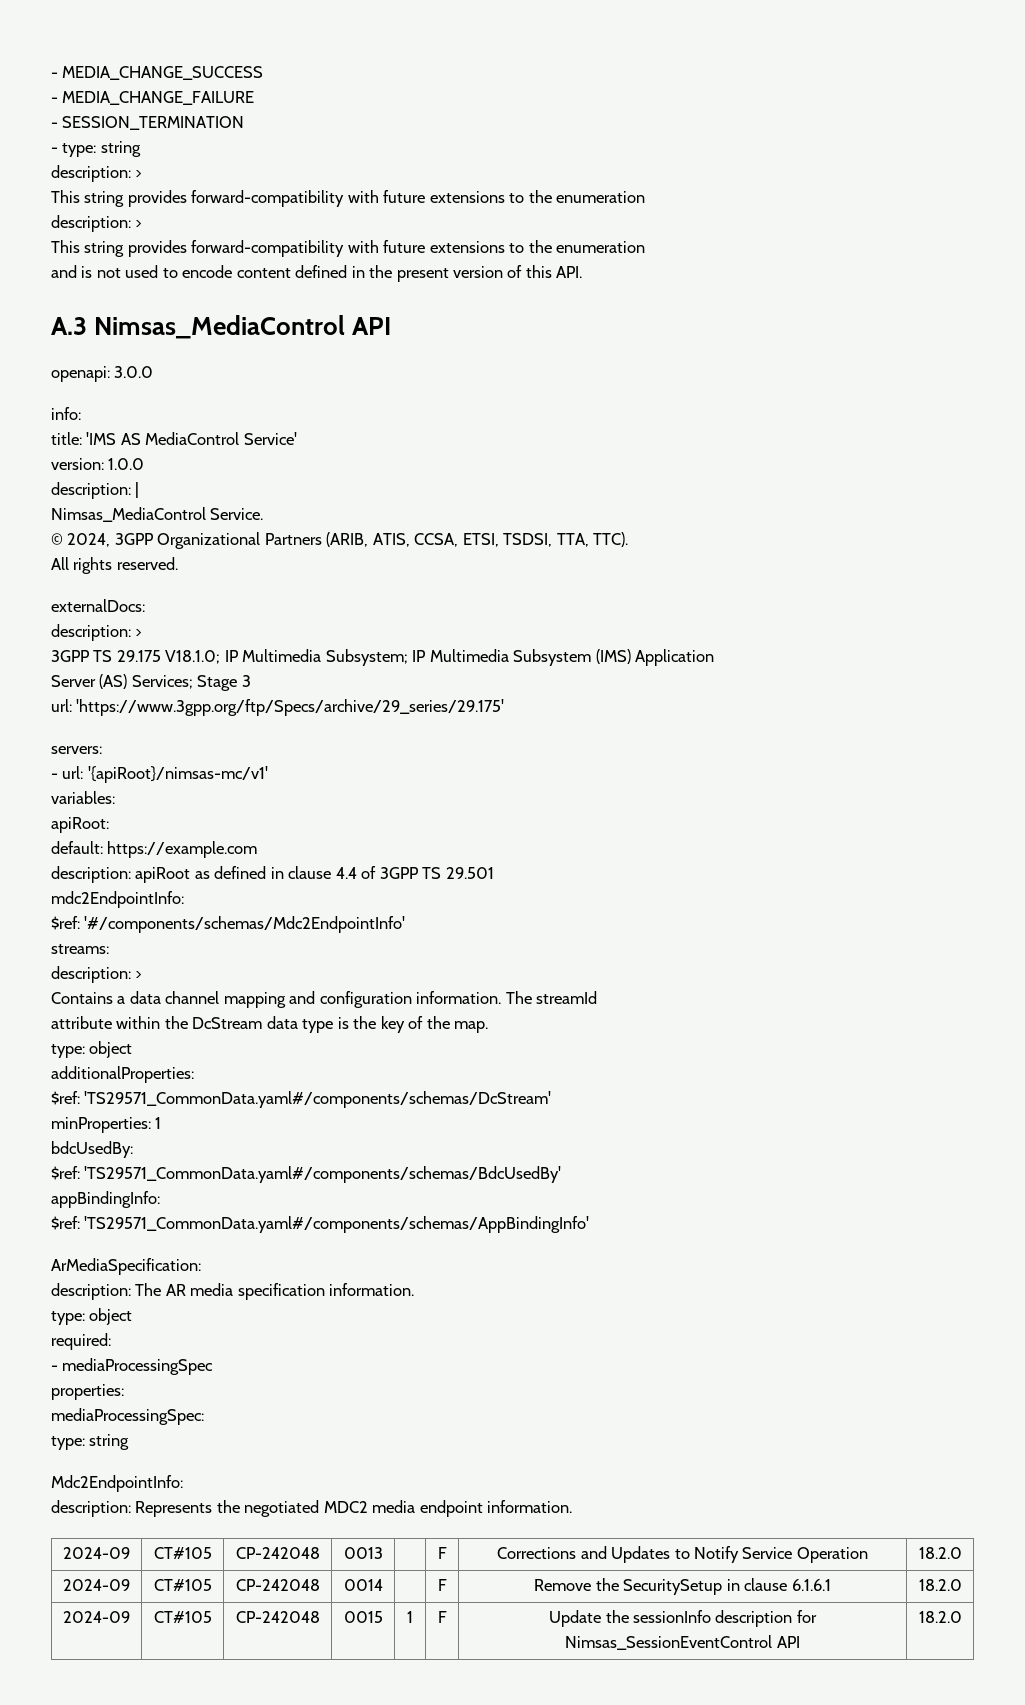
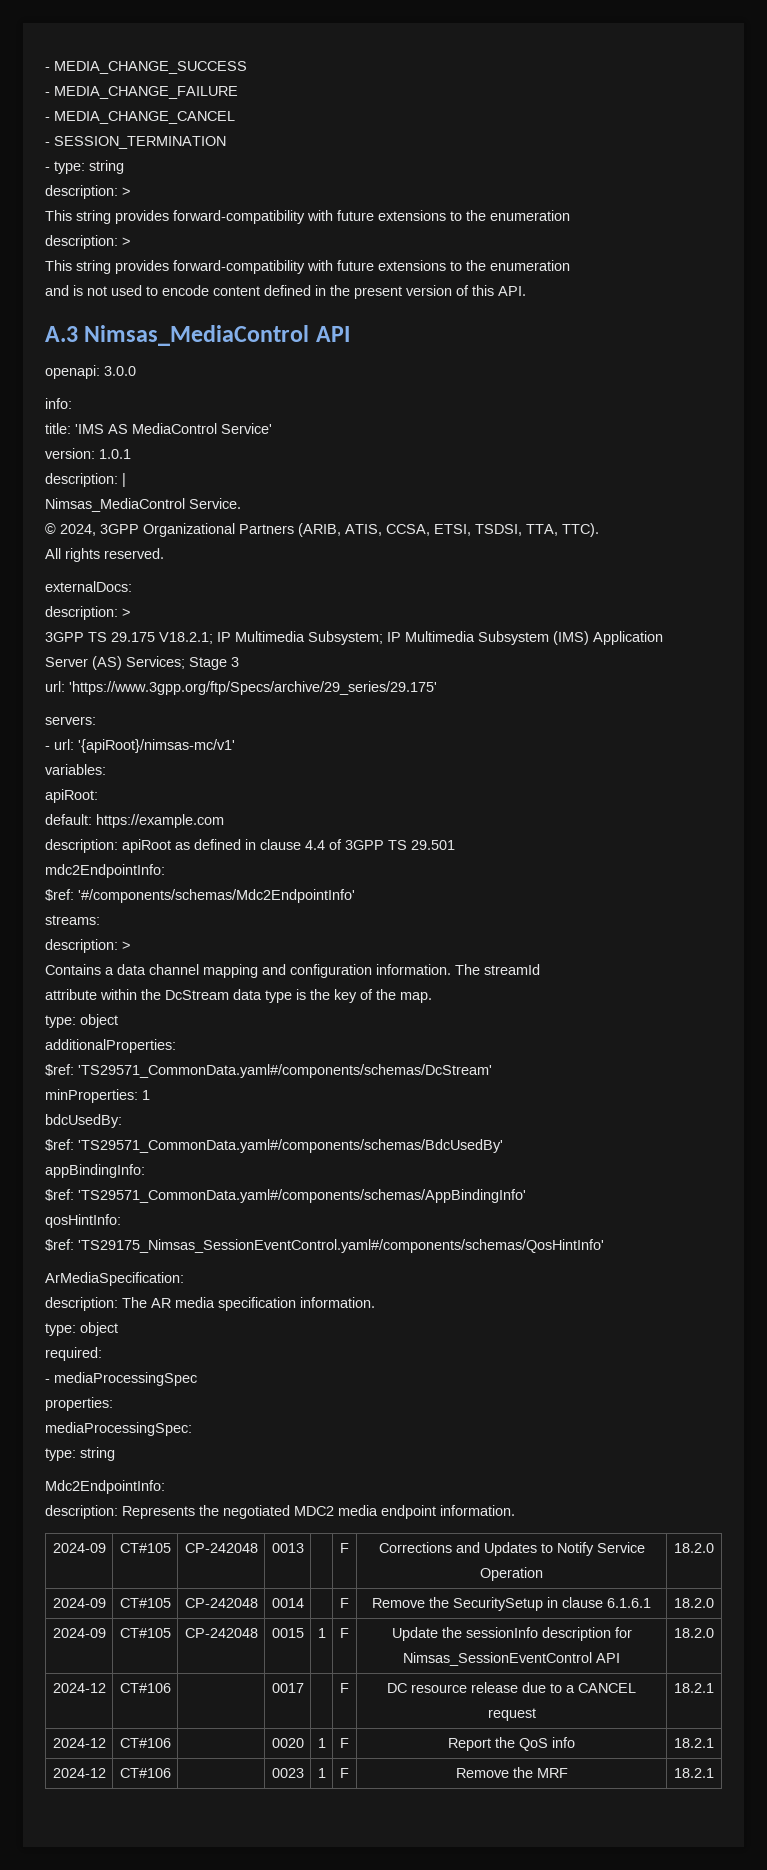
(255, 98) none -> [45,111,235,124] // - MEDIA_CHANGE_CANCEL
[108,458,145,470] 1.0.0 -> [99,449,131,459] 1.0.1
[165,650,221,664] V18.1.0; -> [159,632,213,644] V18.2.1;
(590, 1224) none -> [45,1214,121,1228] [45,1239,604,1253] // qosHintInfo: // $ref: 'TS29175_Nimsas_SessionEventControl.yaml#/components/schemas/QosHintInfo'
(962, 1617) none -> [52,1683,106,1693] [119,1683,171,1693] [271,1683,304,1693] [340,1683,349,1693] [387,1682,636,1693] [487,1708,536,1721] [674,1683,714,1693] [52,1738,106,1748] [119,1738,171,1748] [271,1738,304,1748] [317,1738,326,1748] [340,1738,349,1748] [448,1737,575,1751] [674,1738,714,1748] [52,1768,106,1778] [119,1768,171,1778] [271,1768,304,1778] [317,1768,326,1778] [340,1768,349,1778] [455,1767,568,1778] [674,1768,714,1778] // 2024-12 | CT#106 | | 0017 | | F | DC resource release due to a CANCEL request | 18.2.1 // 2024-12 | CT#106 | | 0020 | 1 | F | Report the QoS info | 18.2.1 // 2024-12 | CT#106 | | 0023 | 1 | F | Remove the MRF | 18.2.1

